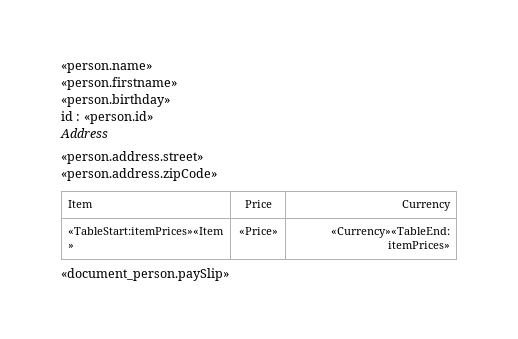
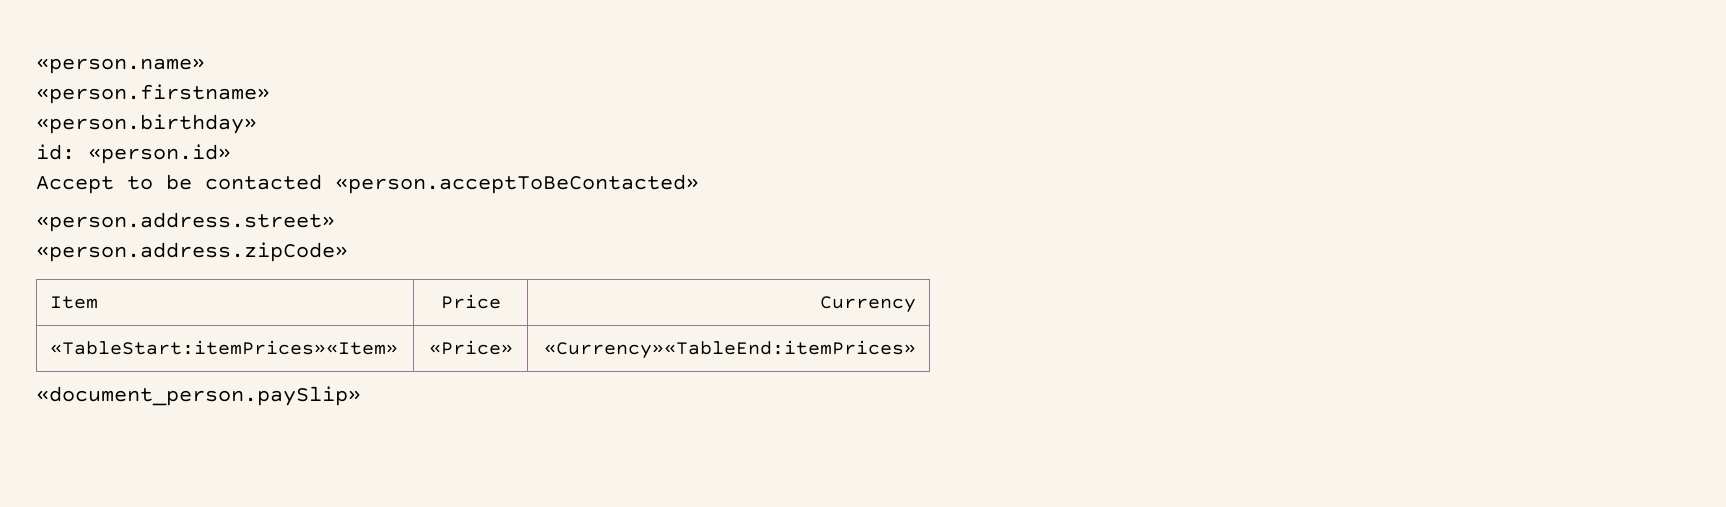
[61,111,81,121] id : -> [36,144,75,160] id:
[60,128,108,138] Address -> [36,174,699,194] Accept to be contacted «person.acceptToBeContacted»

